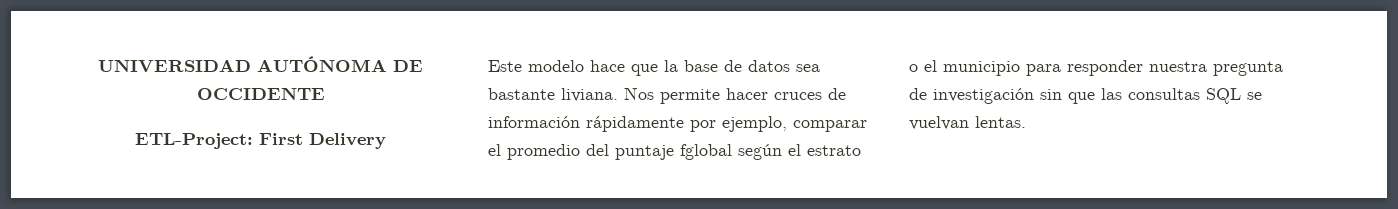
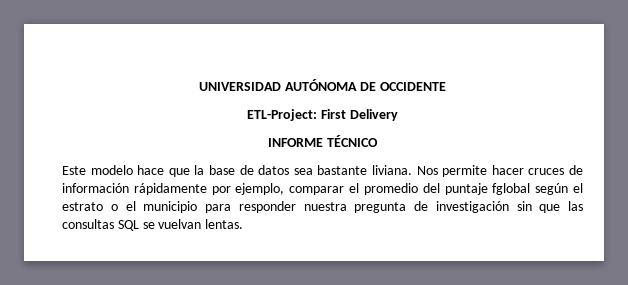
(386, 141) none -> [268,135,378,147] // INFORME TÉCNICO

